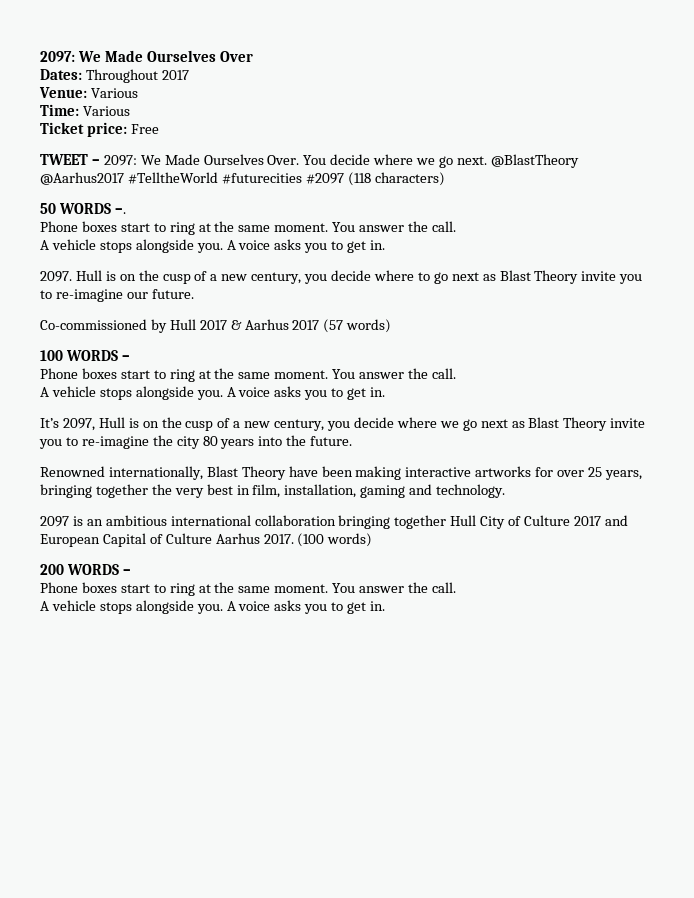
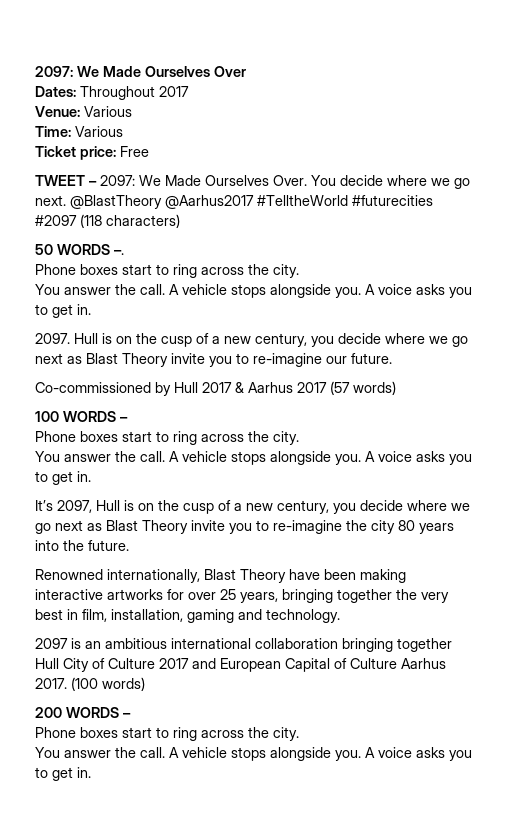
[198,221,456,232] at the same moment. You answer the call. // -> [201,264,299,278] [35,284,165,295] across the city. // You answer the call.
[417,272,430,281] to -> [429,336,448,344] we
[198,368,456,379] at the same moment. You answer the call. // -> [201,431,299,445] [35,451,165,462] across the city. // You answer the call.
[198,582,456,593] at the same moment. You answer the call. // -> [201,727,299,741] [35,747,165,758] across the city. // You answer the call.

